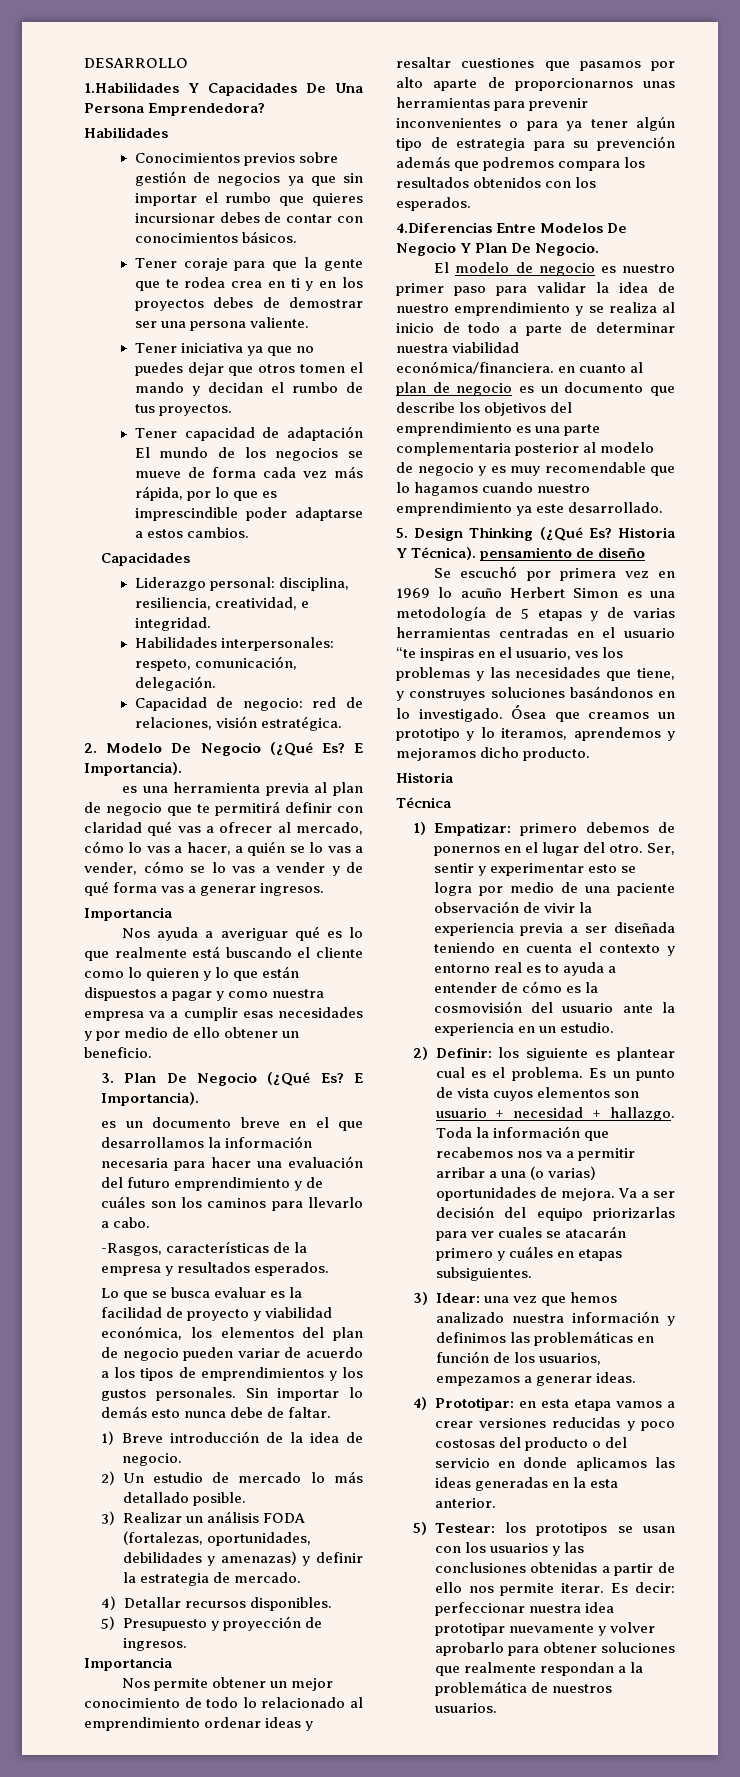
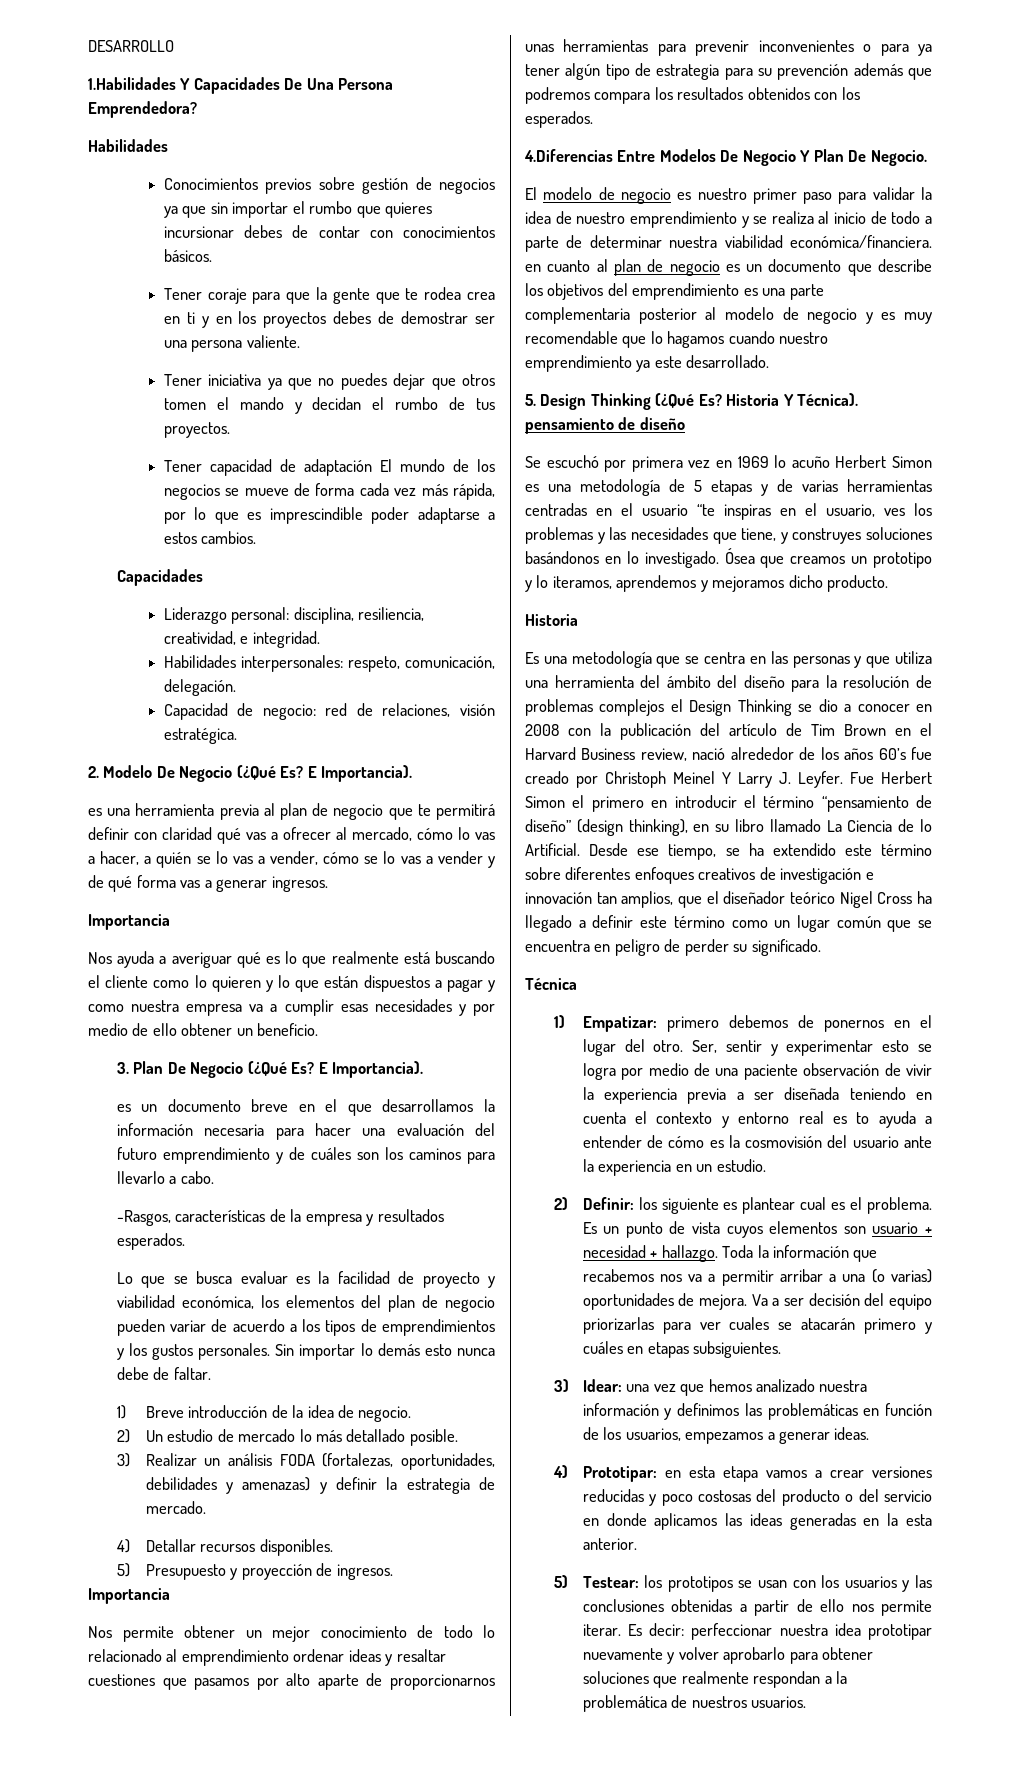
(453, 777) none -> [525,651,932,668] [525,675,932,692] [525,699,933,716] [525,723,932,740] [525,747,933,761] [525,771,932,788] [525,795,932,812] [525,819,933,836] [525,843,932,860] [525,867,874,884] [525,891,932,908] [525,915,932,932] [525,939,821,956] // Es una metodología que se centra en las personas y que utiliza una herramienta del ámbito del diseño para la resolución de problemas complejos el Design Thinking se dio a conocer en 2008 con la publicación del artículo de Tim Brown en el Harvard Business review, nació alrededor de los años 60’s fue creado por Christoph Meinel Y Larry J. Leyfer. Fue Herbert Simon el primero en introducir el término “pensamiento de diseño” (design thinking), en su libro llamado La Ciencia de lo Artificial. Desde ese tiempo, se ha extendido este término sobre diferentes enfoques creativos de investigación e innovación tan amplios, que el diseñador teórico Nigel Cross ha llegado a definir este término como un lugar común que se encuentra en peligro de perder su significado.

